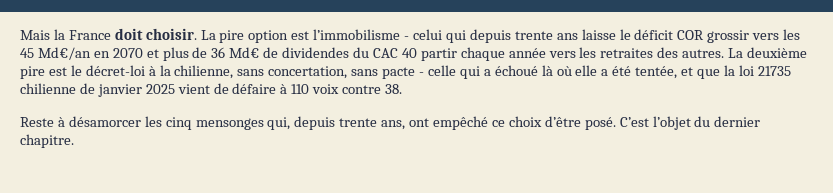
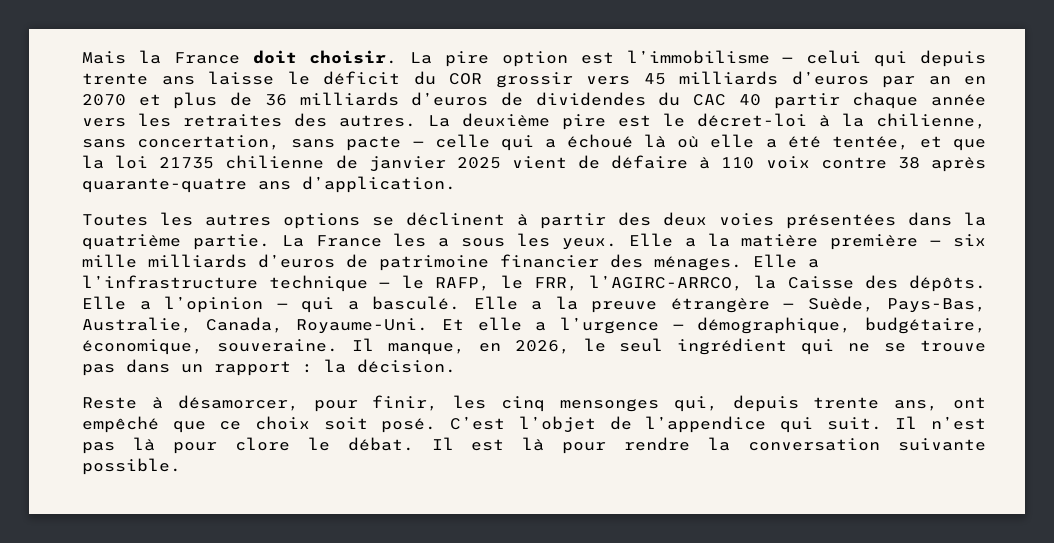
[404,36,410,40] - -> [782,57,794,63] —
(674, 34) none -> [413,71,436,85] du
[783,29,801,40] [20,47,91,60] les 45 Md€/an -> [643,71,951,88] 45 milliards d’euros par an
[229,47,260,58] Md€ -> [299,92,489,106] milliards d’euros
[419,72,425,76] - -> [412,141,424,147] —
[385,84,403,94] 38. -> [897,157,986,172] [82,176,456,193] [82,212,986,229] [82,233,987,250] [82,254,819,271] [82,275,986,292] [82,296,986,313] [82,317,986,334] [82,338,986,355] [82,359,456,376] 38 après quarante-quatre ans d’application. // Toutes les autres options se déclinent à partir des deux voies présentées dans la quatrième partie. La France les a sous les yeux. Elle a la matière première — six mille milliards d’euros de patrimoine financier des ménages. Elle a l’infrastructure technique — le RAFP, le FRR, l’AGIRC-ARRCO, la Caisse des dépôts. Elle a l’opinion — qui a basculé. Elle a la preuve étrangère — Suède, Pays-Bas, Australie, Canada, Royaume-Uni. Et elle a l’urgence — démographique, budgétaire, économique, souveraine. Il manque, en 2026, le seul ingrédient qui ne se trouve pas dans un rapport : la décision.
[68,116,141,127] désamorcer -> [177,395,439,412] désamorcer, pour finir,
(489, 123) none -> [172,421,206,433] que
[544,116,581,127] d’être -> [323,417,368,430] soit
[694,116,761,127] [20,134,74,148] du dernier chapitre. -> [609,416,987,433] [82,437,986,454] [82,458,181,475] de l’appendice qui suit. Il n’est pas là pour clore le débat. Il est là pour rendre la conversation suivante possible.

